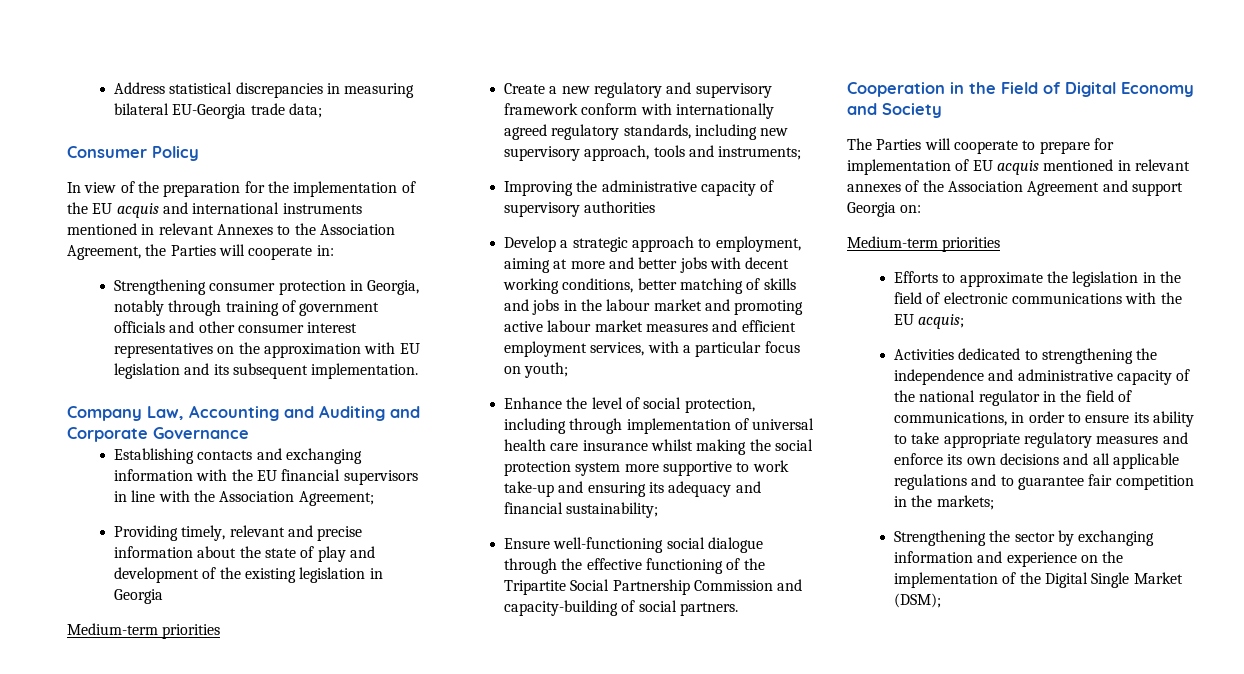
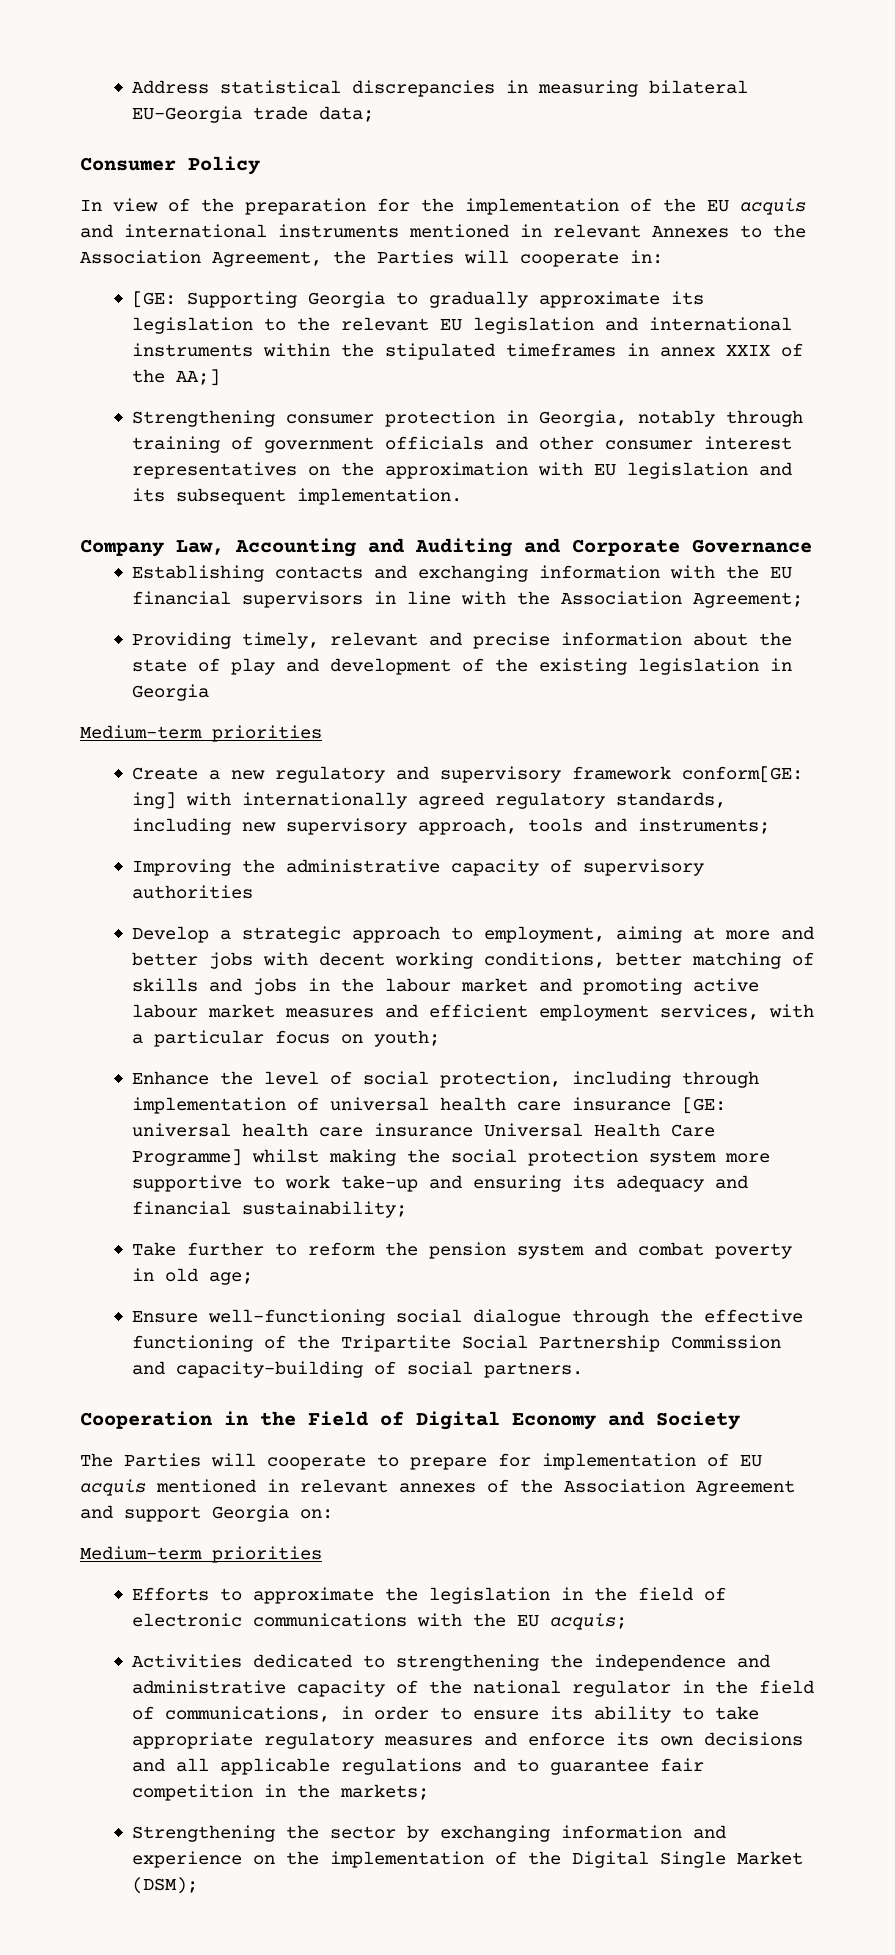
(334, 250) none -> [132,291,705,308] [132,317,793,334] [132,343,804,360] [132,369,221,386] // [GE: Supporting Georgia to gradually approximate its legislation to the relevant EU legislation and international instruments within the stipulated timeframes in annex XXIX of the AA;]
[581,103,638,115] conform -> [682,766,804,783] [132,792,177,809] conform[GE: ing]
(648, 445) none -> [682,1097,727,1114] [132,1123,716,1137] [132,1149,243,1166] [GE: universal health care insurance Universal Health Care Programme]
(659, 510) none -> [132,1242,793,1259] [132,1268,254,1285] // Take further to reform the pension system and combat poverty in old age;

